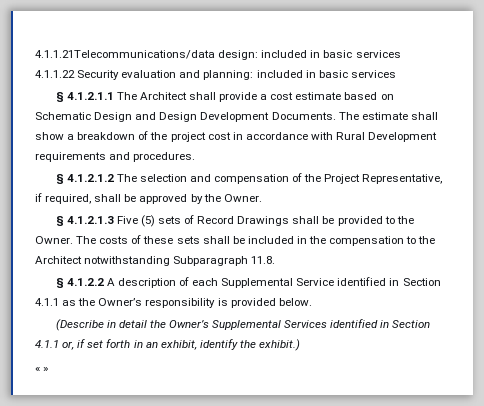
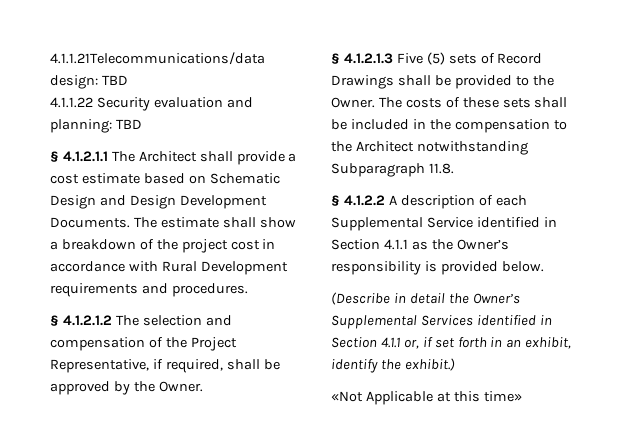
[261,50,401,58] included in basic services -> [101,75,128,85] TBD
[256,70,396,78] included in basic services -> [115,119,142,129] TBD
[35,367,49,372] « » -> [331,391,522,405] «Not Applicable at this time»

